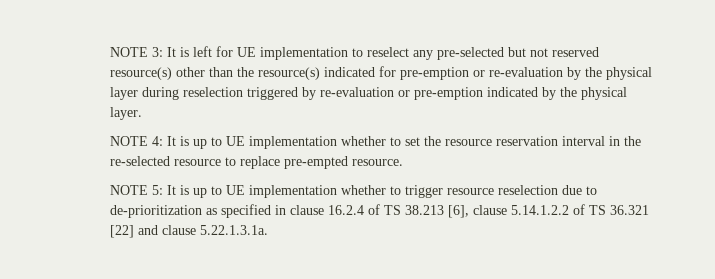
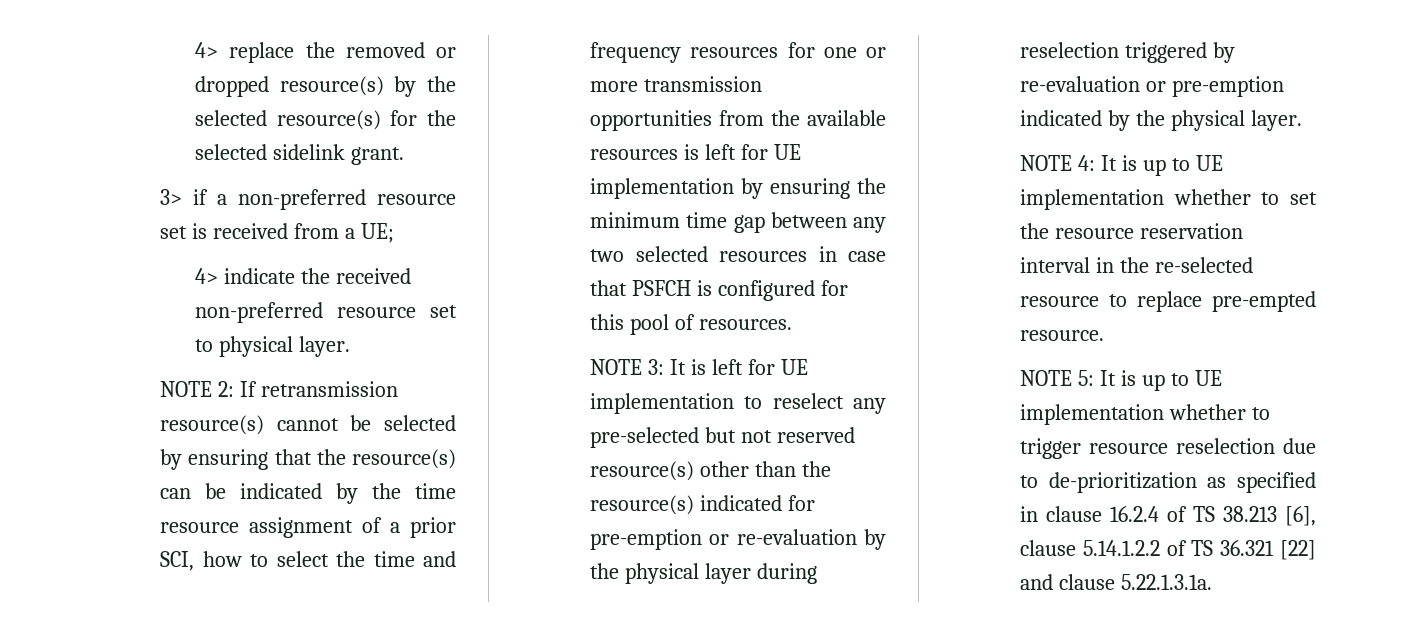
(110, 52) none -> [195,42,457,63] [195,76,456,97] [195,110,456,130] [195,144,404,165] [160,189,456,210] [160,223,394,243] [195,268,411,284] [195,302,457,323] [195,336,350,357] [160,381,398,397] [160,415,456,435] [160,449,456,470] [160,483,456,504] [160,517,457,538] [160,551,456,571] [590,42,886,63] [590,76,762,92] [590,110,886,131] [590,144,801,160] [590,178,886,199] [590,212,886,233] [590,246,886,262] [590,280,848,301] [590,314,792,335] 4> replace the removed or dropped resource(s) by the selected resource(s) for the selected sidelink grant. // 3> if a non-preferred resource set is received from a UE; // 4> indicate the received non-preferred resource set to physical layer. // NOTE 2: If retransmission resource(s) cannot be selected by ensuring that the resource(s) can be indicated by the time resource assignment of a prior SCI, how to select the time and frequency resources for one or more transmission opportunities from the available resources is left for UE implementation by ensuring the minimum time gap between any two selected resources in case that PSFCH is configured for this pool of resources. //

